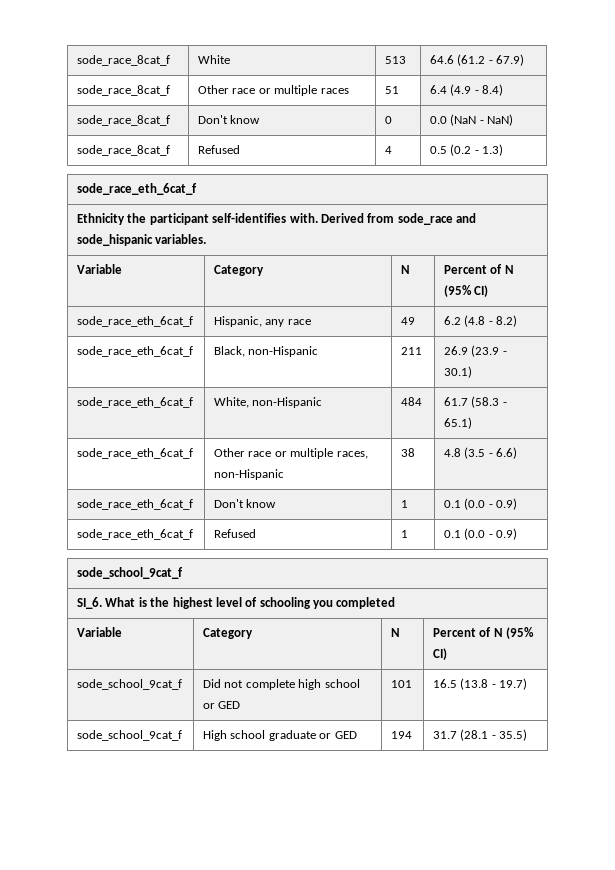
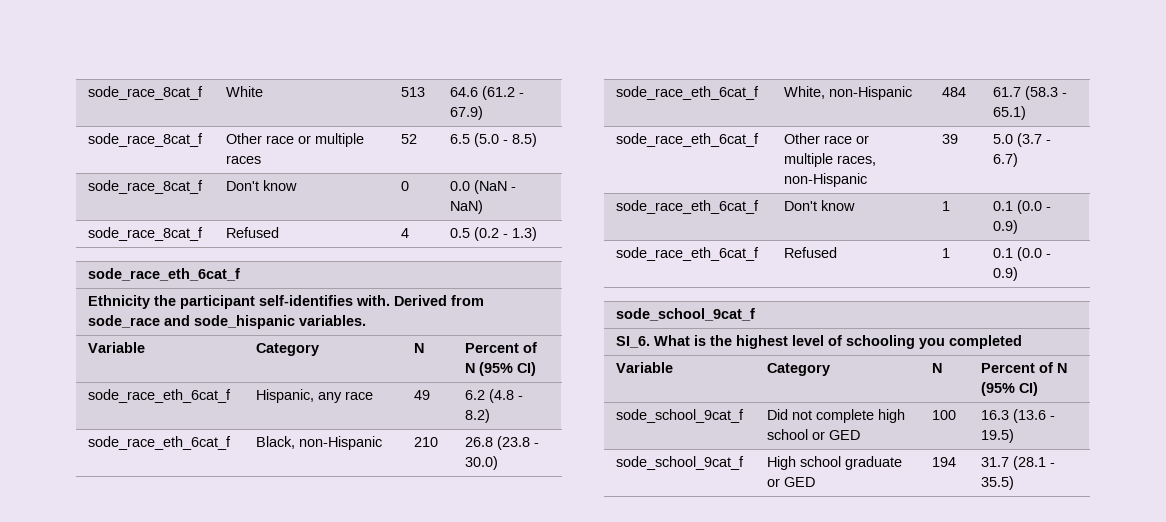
[385,86,400,94] [430,84,504,96] 51 | 6.4 (4.9 - 8.4) -> [400,134,417,144] [449,133,537,147] 52 | 6.5 (5.0 - 8.5)
[401,347,423,355] [444,345,507,357] [444,366,473,378] 211 | 26.9 (23.9 - 30.1) -> [413,437,438,447] [464,436,539,450] [464,456,498,470] 210 | 26.8 (23.8 - 30.0)
[401,448,416,457] [444,447,518,459] 38 | 4.8 (3.5 - 6.6) -> [941,134,958,144] [992,133,1051,147] [992,153,1018,167] 39 | 5.0 (3.7 - 6.7)
[391,680,413,688] [433,678,528,690] 101 | 16.5 (13.8 - 19.7) -> [931,410,956,420] [980,409,1055,423] [980,429,1014,443] 100 | 16.3 (13.6 - 19.5)

